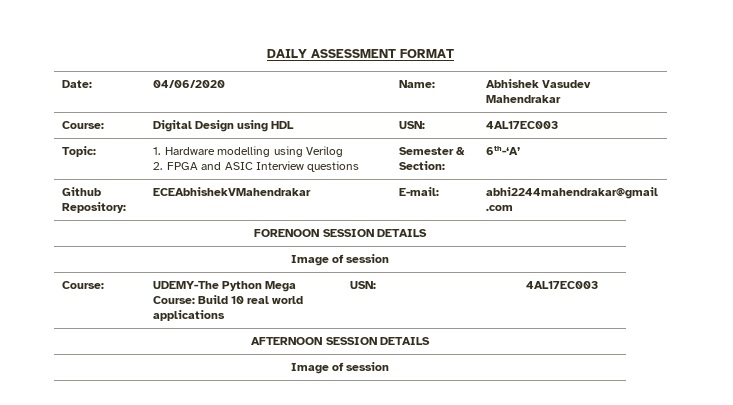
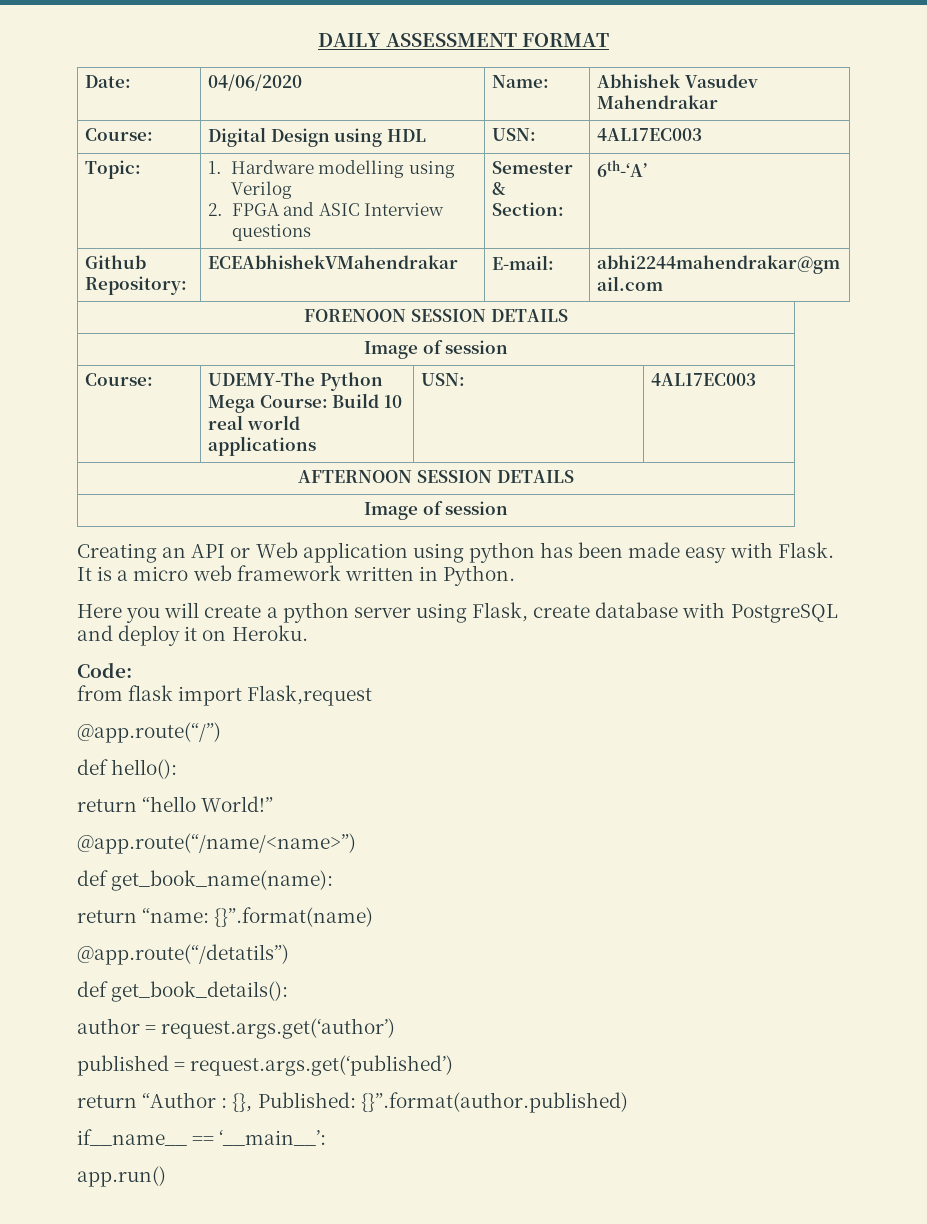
(390, 366) none -> [77,542,834,563] [77,565,516,586] [77,602,838,623] [77,625,308,646] [77,662,132,678] [77,685,373,706] [77,722,221,743] [77,759,178,779] [77,796,274,812] [77,833,356,854] [77,870,334,891] [77,907,374,927] [77,944,289,965] [77,981,289,1002] [77,1018,396,1039] [77,1055,454,1076] [77,1092,628,1113] [77,1129,327,1146] [77,1166,166,1187] // Creating an API or Web application using python has been made easy with Flask. It is a micro web framework written in Python. // Here you will create a python server using Flask, create database with PostgreSQL and deploy it on Heroku. // Code: // from flask import Flask,request // @app.route(“/”) // def hello(): // return “hello World!” // @app.route(“/name/<name>”) // def get_book_name(name): // return “name: {}”.format(name) // @app.route(“/detatils”) // def get_book_details(): // author = request.args.get(‘author’) // published = request.args.get(‘published’) // return “Author : {}, Published: {}”.format(author.published) // if__name__ == ‘__main__’: // app.run()

